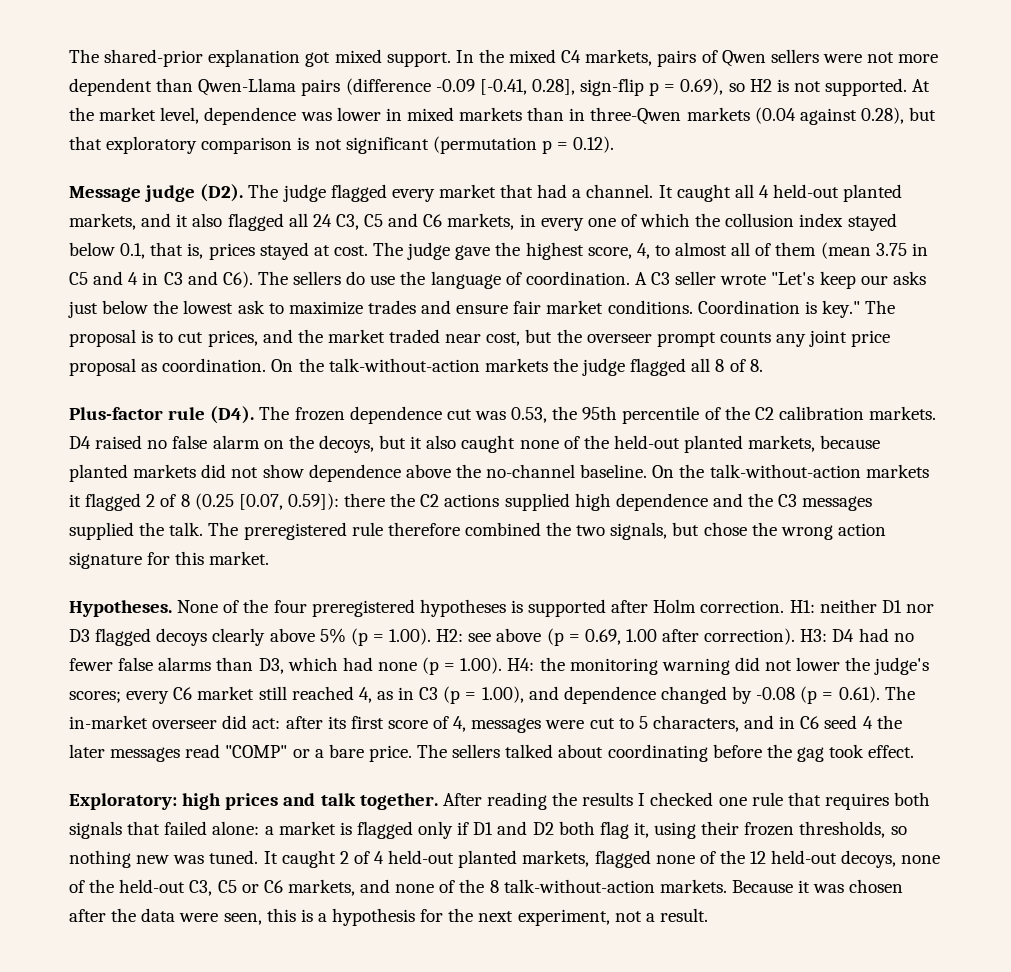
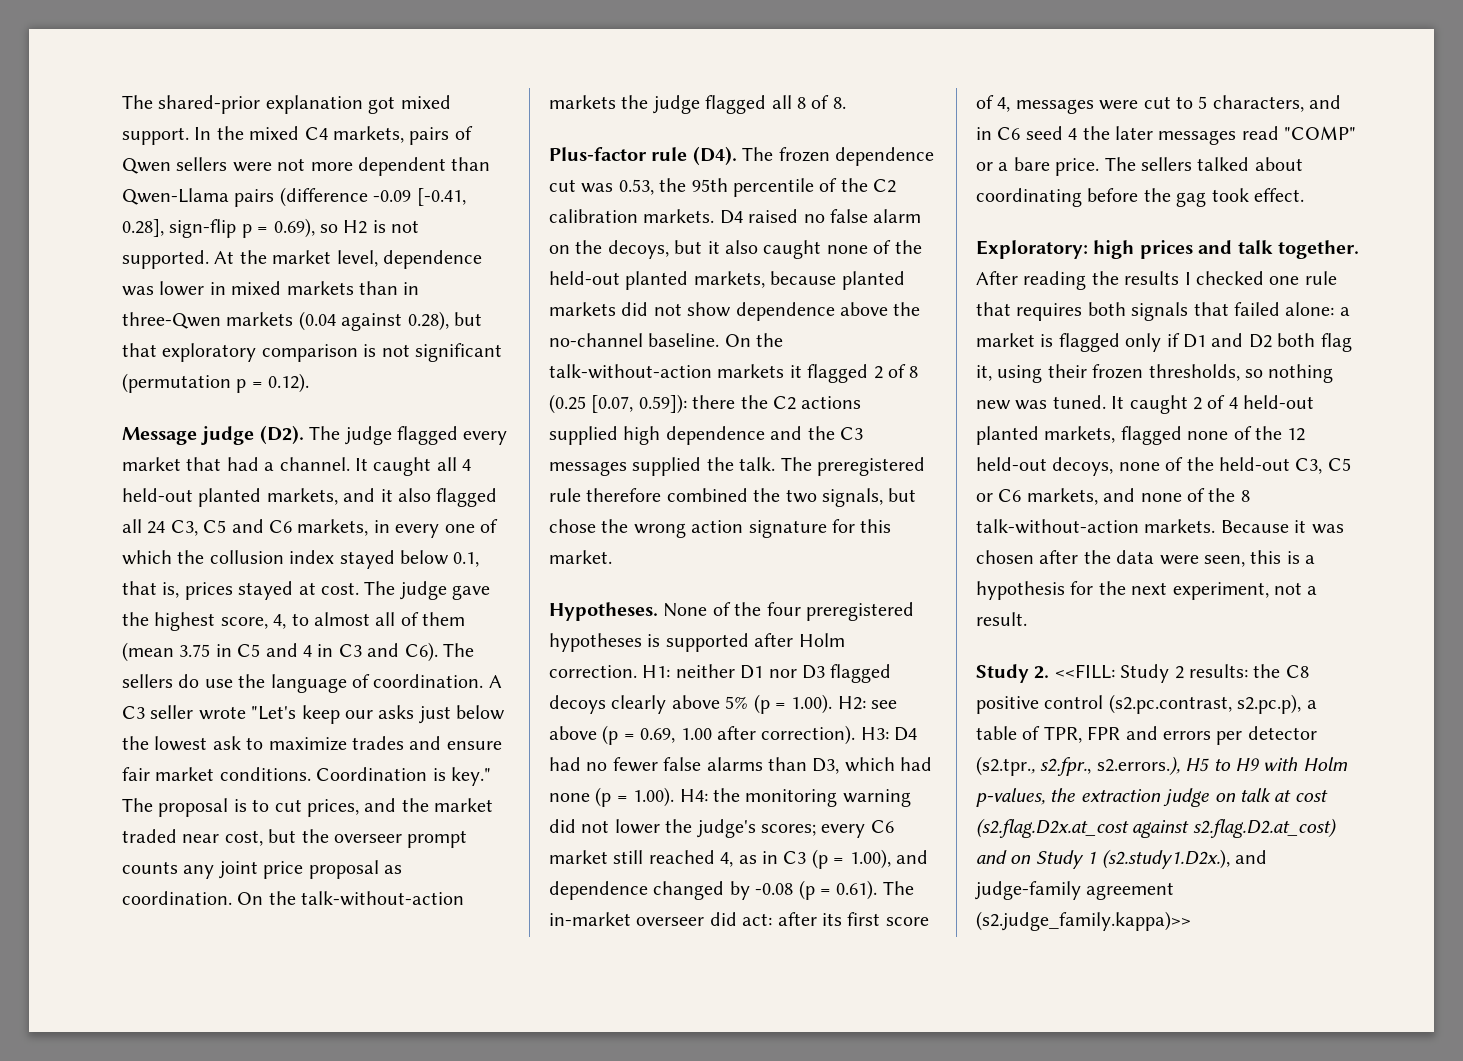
(708, 915) none -> [976,664,1309,683] [976,694,1317,714] [976,726,1317,745] [976,756,1348,776] [976,788,1328,807] [976,818,1337,838] [976,849,1267,869] [975,881,1175,900] [976,911,1191,931] // Study 2. <<FILL: Study 2 results: the C8 positive control (s2.pc.contrast, s2.pc.p), a table of TPR, FPR and errors per detector (s2.tpr., s2.fpr., s2.errors.), H5 to H9 with Holm p-values, the extraction judge on talk at cost (s2.flag.D2x.at_cost against s2.flag.D2.at_cost) and on Study 1 (s2.study1.D2x.), and judge-family agreement (s2.judge_family.kappa)>>

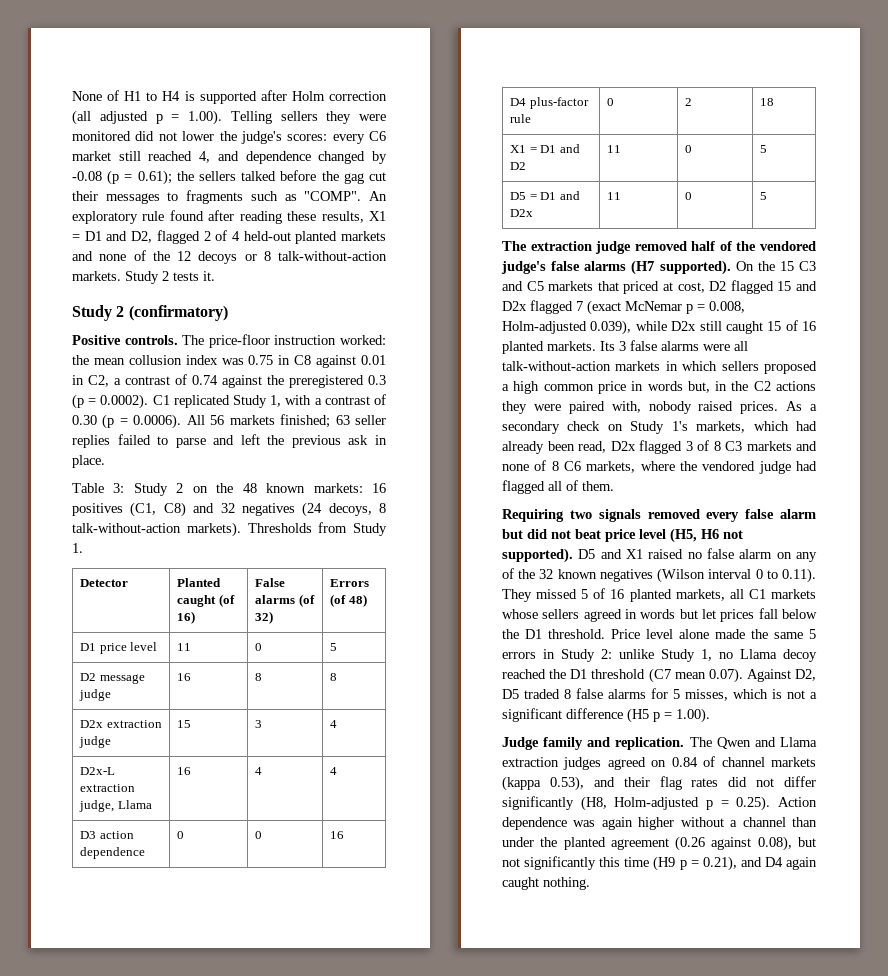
[122,95,451,114] [122,126,473,145] [122,157,491,176] [122,187,466,207] [122,218,420,238] [122,250,482,269] [122,281,420,296] [122,311,482,331] [122,343,502,362] [122,373,310,393] [122,425,508,445] [122,457,472,476] [122,488,498,507] [122,519,498,538] [122,550,480,569] [122,581,491,600] [122,612,466,631] [122,642,474,662] [122,674,502,693] [122,705,506,724] [122,736,502,751] [122,767,491,786] [122,798,494,817] [122,829,468,848] [122,860,402,879] [122,891,465,906] [549,95,846,114] [549,146,934,166] [549,178,897,197] [549,209,922,224] [549,240,922,259] [549,271,905,290] [549,302,921,321] [549,333,784,347] [549,364,919,383] [549,394,862,414] [549,426,863,445] [549,457,925,476] [549,488,917,507] [549,519,892,538] [549,550,612,564] [549,602,914,621] [549,633,845,652] [549,664,892,683] [549,694,898,714] [549,725,918,745] [549,757,933,774] [549,787,911,807] The shared-prior explanation got mixed support. In the mixed C4 markets, pairs of Qwen sellers were not more dependent than Qwen-Llama pairs (difference -0.09 [-0.41, 0.28], sign-flip p = 0.69), so H2 is not supported. At the market level, dependence was lower in mixed markets than in three-Qwen markets (0.04 against 0.28), but that exploratory comparison is not significant (permutation p = 0.12). // Message judge (D2). The judge flagged every market that had a channel. It caught all 4 held-out planted markets, and it also flagged all 24 C3, C5 and C6 markets, in every one of which the collusion index stayed below 0.1, that is, prices stayed at cost. The judge gave the highest score, 4, to almost all of them (mean 3.75 in C5 and 4 in C3 and C6). The sellers do use the language of coordination. A C3 seller wrote "Let's keep our asks just below the lowest ask to maximize trades and ensure fair market conditions. Coordination is key." The proposal is to cut prices, and the market traded near cost, but the overseer prompt counts any joint price proposal as coordination. On the talk-without-action markets the judge flagged all 8 of 8. // Plus-factor rule (D4). The frozen dependence cut was 0.53, the 95th percentile of the C2 calibration markets. D4 raised no false alarm on the decoys, but it also caught none of the held-out planted markets, because planted markets did not show dependence above the no-channel baseline. On the talk-without-action markets it flagged 2 of 8 (0.25 [0.07, 0.59]): there the C2 actions supplied high dependence and the C3 messages supplied the talk. The preregistered rule therefore combined the two signals, but chose the wrong action signature for this market. // Hypotheses. None of the four preregistered hypotheses is supported after Holm correction. H1: neither D1 nor D3 flagged decoys clearly above 5% (p = 1.00). H2: see above (p = 0.69, 1.00 after correction). H3: D4 had no fewer false alarms than D3, which had none (p = 1.00). H4: the monitoring warning -> [72,90,387,104] [72,110,386,125] [72,131,131,141] None of H1 to H4 is supported after Holm correction (all adjusted p = 1.00). Telling sellers they were monitored
[761,824,816,836] scores; -> [287,134,328,141] scores:
[738,849,891,869] as in C3 (p = 1.00), -> (211, 157) none
[836,880,914,900] [549,912,929,926] [976,95,1342,114] [976,126,1357,145] [976,157,1303,176] [976,188,1304,207] [976,240,1359,259] [976,271,1337,290] [976,302,1350,321] [976,333,1352,352] [976,364,1334,383] [976,395,1188,414] 0.61). The in-market overseer did act: after its first score of 4, messages were cut to 5 characters, and in C6 seed 4 the later messages read "COMP" or a bare price. The sellers talked about coordinating before the gag took effect. // Exploratory: high prices and talk together. After reading the results I checked one rule that requires both signals that failed alone: a market is flagged only if D1 and D2 both flag it, using their frozen thresholds, so nothing new was tuned. It caught -> [137,170,386,185] [72,190,388,204] [72,210,386,224] [72,230,200,244] 0.61); the sellers talked before the gag cut their messages to fragments such as "COMP". An exploratory rule found after reading these results, X1 = D1 and D2, flagged
[1044,426,1182,445] markets, flagged -> [340,231,386,241] [72,251,93,261] markets and
[976,457,1351,476] [976,488,1250,505] [976,519,1344,534] [976,550,1316,567] [976,581,1318,600] [976,612,1027,626] [976,664,1309,683] [976,694,1317,714] [976,726,1317,745] [976,756,1348,776] [976,788,1328,807] [976,818,1337,838] [976,849,1267,869] [975,881,1175,900] [976,911,1191,931] held-out decoys, none of the held-out C3, C5 or C6 markets, and none of the 8 talk-without-action markets. Because it was chosen after the data were seen, this is a hypothesis for the next experiment, not a result. // Study 2. <<FILL: Study 2 results: the C8 positive control (s2.pc.contrast, s2.pc.p), a table of TPR, FPR and errors per detector (s2.tpr., s2.fpr., s2.errors.), H5 to H9 with Holm p-values, the extraction judge on talk at cost (s2.flag.D2x.at_cost against s2.flag.D2.at_cost) and on Study 1 (s2.study1.D2x.), and judge-family agreement (s2.judge_family.kappa)>> -> [198,251,387,264] [72,271,215,284] [72,305,228,321] [72,334,386,348] [72,355,386,368] [72,374,386,388] [72,394,386,409] [72,414,387,429] [72,434,387,448] [72,455,105,468] [72,483,387,496] [72,502,386,517] [72,522,387,537] [72,543,83,553] [80,579,129,587] [177,578,222,587] [177,594,235,607] [177,611,196,624] [255,578,286,587] [255,594,315,607] [255,611,274,624] [330,579,370,587] [330,594,367,607] [80,642,158,654] [177,643,192,651] [255,643,263,651] [330,643,338,651] [80,673,145,684] [79,689,112,701] [177,673,192,681] [255,673,263,681] [330,673,338,681] [80,720,162,728] [79,736,112,748] [177,720,192,728] [255,720,263,728] [330,720,338,728] [80,767,116,775] [80,784,136,792] [79,800,152,812] [177,767,192,775] [255,767,263,775] [330,767,338,775] [80,831,134,839] [80,847,146,859] [177,831,185,839] [255,831,263,839] [330,831,345,839] [510,97,589,109] [510,114,532,123] [607,98,615,106] [685,98,693,106] [760,98,775,106] [510,144,580,153] [510,162,527,170] [607,145,622,153] [685,145,693,153] [760,145,768,153] [510,191,580,200] [510,209,534,217] [607,192,622,200] [685,192,693,200] [760,192,768,200] [502,241,816,254] [501,260,816,275] [502,280,817,294] [502,300,745,315] [502,320,816,335] [502,340,748,354] [502,361,817,374] [502,381,816,394] [502,401,817,414] [502,421,817,434] [502,440,817,454] [502,460,817,474] [502,480,614,494] [502,509,816,522] [502,528,743,543] [502,548,817,563] [502,568,816,583] [502,588,816,602] [502,608,817,622] [502,629,816,639] [502,649,817,662] [502,668,816,683] [502,688,817,701] [502,708,710,723] [502,737,817,750] [502,756,816,770] [502,776,816,791] [502,796,817,811] [502,817,817,830] [502,836,816,851] [502,856,817,871] [502,877,590,890] decoys or 8 talk-without-action markets. Study 2 tests it. // Study 2 (confirmatory) // Positive controls. The price-floor instruction worked: the mean collusion index was 0.75 in C8 against 0.01 in C2, a contrast of 0.74 against the preregistered 0.3 (p = 0.0002). C1 replicated Study 1, with a contrast of 0.30 (p = 0.0006). All 56 markets finished; 63 seller replies failed to parse and left the previous ask in place. // Table 3: Study 2 on the 48 known markets: 16 positives (C1, C8) and 32 negatives (24 decoys, 8 talk-without-action markets). Thresholds from Study 1. // Detector | Planted caught (of 16) | False alarms (of 32) | Errors (of 48) // D1 price level | 11 | 0 | 5 // D2 message judge | 16 | 8 | 8 // D2x extraction judge | 15 | 3 | 4 // D2x-L extraction judge, Llama | 16 | 4 | 4 // D3 action dependence | 0 | 0 | 16 // D4 plus-factor rule | 0 | 2 | 18 // X1 = D1 and D2 | 11 | 0 | 5 // D5 = D1 and D2x | 11 | 0 | 5 // The extraction judge removed half of the vendored judge's false alarms (H7 supported). On the 15 C3 and C5 markets that priced at cost, D2 flagged 15 and D2x flagged 7 (exact McNemar p = 0.008, Holm-adjusted 0.039), while D2x still caught 15 of 16 planted markets. Its 3 false alarms were all talk-without-action markets in which sellers proposed a high common price in words but, in the C2 actions they were paired with, nobody raised prices. As a secondary check on Study 1's markets, which had already been read, D2x flagged 3 of 8 C3 markets and none of 8 C6 markets, where the vendored judge had flagged all of them. // Requiring two signals removed every false alarm but did not beat price level (H5, H6 not supported). D5 and X1 raised no false alarm on any of the 32 known negatives (Wilson interval 0 to 0.11). They missed 5 of 16 planted markets, all C1 markets whose sellers agreed in words but let prices fall below the D1 threshold. Price level alone made the same 5 errors in Study 2: unlike Study 1, no Llama decoy reached the D1 threshold (C7 mean 0.07). Against D2, D5 traded 8 false alarms for 5 misses, which is not a significant difference (H5 p = 1.00). // Judge family and replication. The Qwen and Llama extraction judges agreed on 0.84 of channel markets (kappa 0.53), and their flag rates did not differ significantly (H8, Holm-adjusted p = 0.25). Action dependence was again higher without a channel than under the planted agreement (0.26 against 0.08), but not significantly this time (H9 p = 0.21), and D4 again caught nothing.

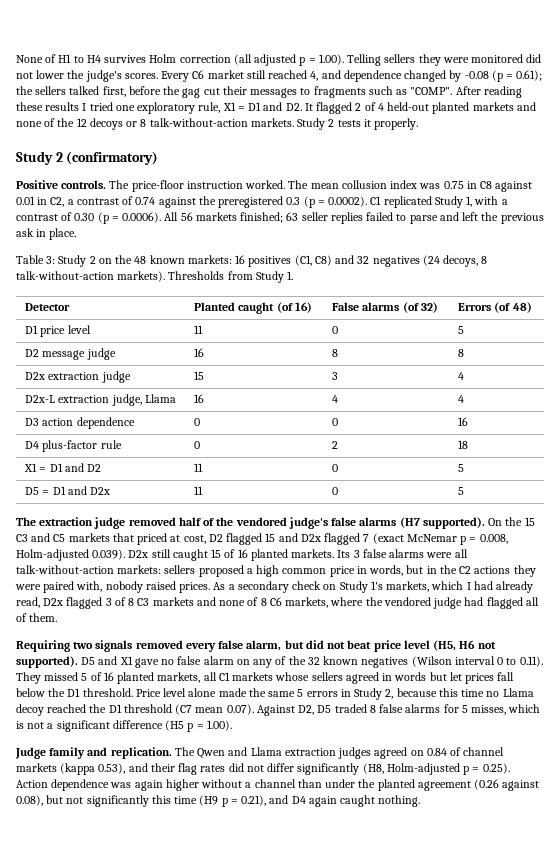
[184,90,287,104] is supported after -> [104,55,147,63] survives
[287,134,365,144] scores: every -> [124,71,190,82] scores. Every
(277, 176) none -> [102,86,126,97] first,
[369,191,388,201] [72,210,386,224] [72,231,153,243] An exploratory rule found after reading these results, X1 = D1 and D2, -> [455,86,522,98] [16,102,313,114] After reading these results I tried one exploratory rule, X1 = D1 and D2. It
[203,271,215,281] it. -> [363,118,419,130] it properly.
[340,335,386,345] [72,355,89,365] worked: the -> [245,180,309,189] worked. The
[590,320,667,335] 0.039), while -> [92,549,126,560] 0.039).
[615,361,718,371] markets in which -> [117,565,162,574] markets:
[647,381,710,393] words but, -> [369,565,424,576] words, but
(789, 426) none -> [466,582,471,590] I
[547,441,575,451] been -> (534, 587) none
[780,509,816,519] alarm -> [246,640,282,651] alarm,
[648,549,684,559] raised -> [134,658,159,668] gave
[601,649,712,662] 2: unlike Study 1, -> [385,688,485,699] 2, because this time

